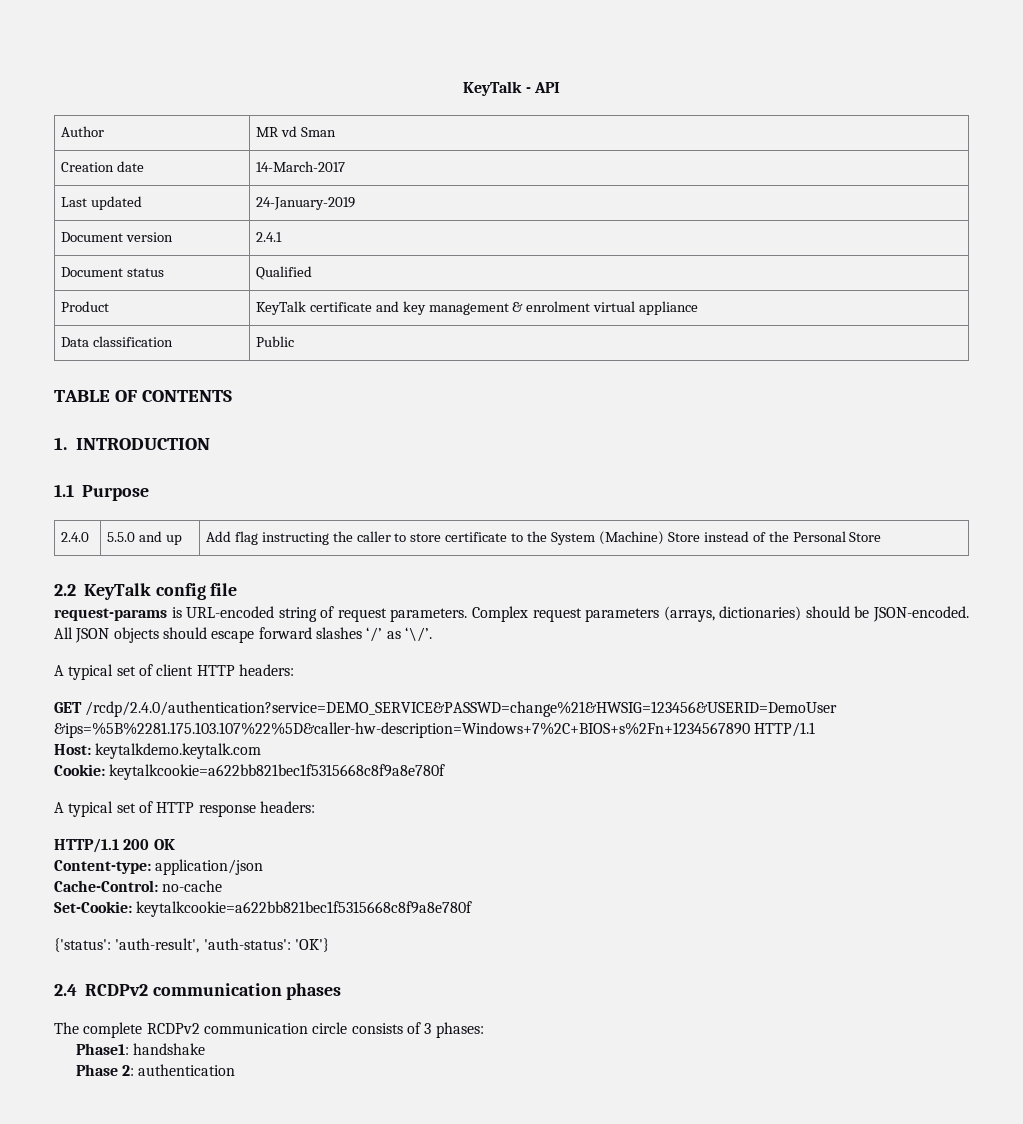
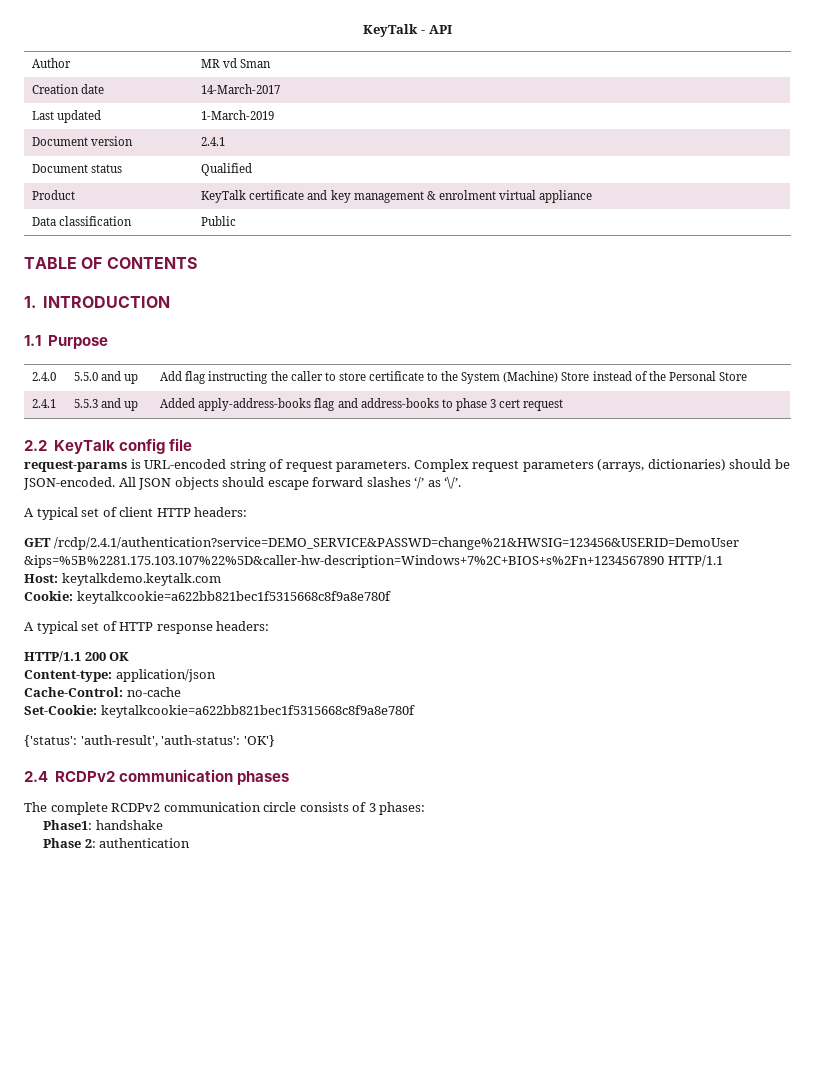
[255,197,355,210] 24-January-2019 -> [201,110,275,120] 1-March-2019
(882, 537) none -> [32,399,57,408] [74,398,139,411] [160,398,564,411] // 2.4.1 | 5.5.3 and up | Added apply-address-books flag and address-books to phase 3 cert request
[85,701,838,717] /rcdp/2.4.0/authentication?service=DEMO_SERVICE&PASSWD=change%21&HWSIG=123456&USERID=DemoUser -> [53,537,739,550] /rcdp/2.4.1/authentication?service=DEMO_SERVICE&PASSWD=change%21&HWSIG=123456&USERID=DemoUser

